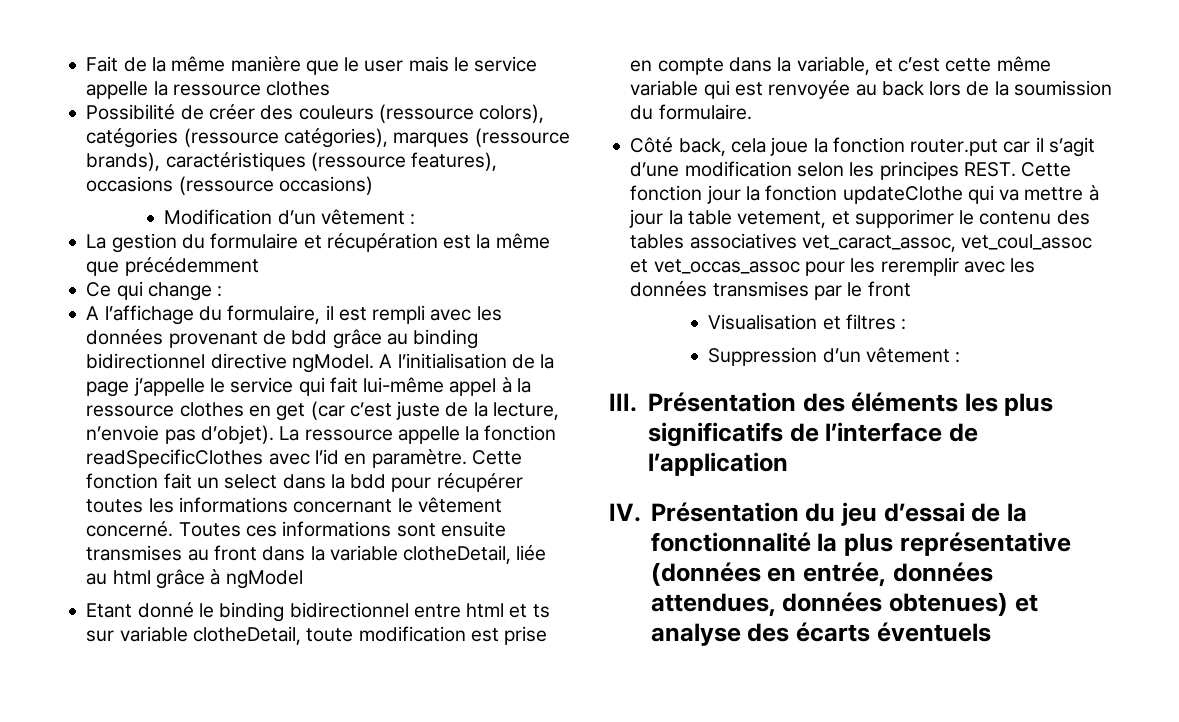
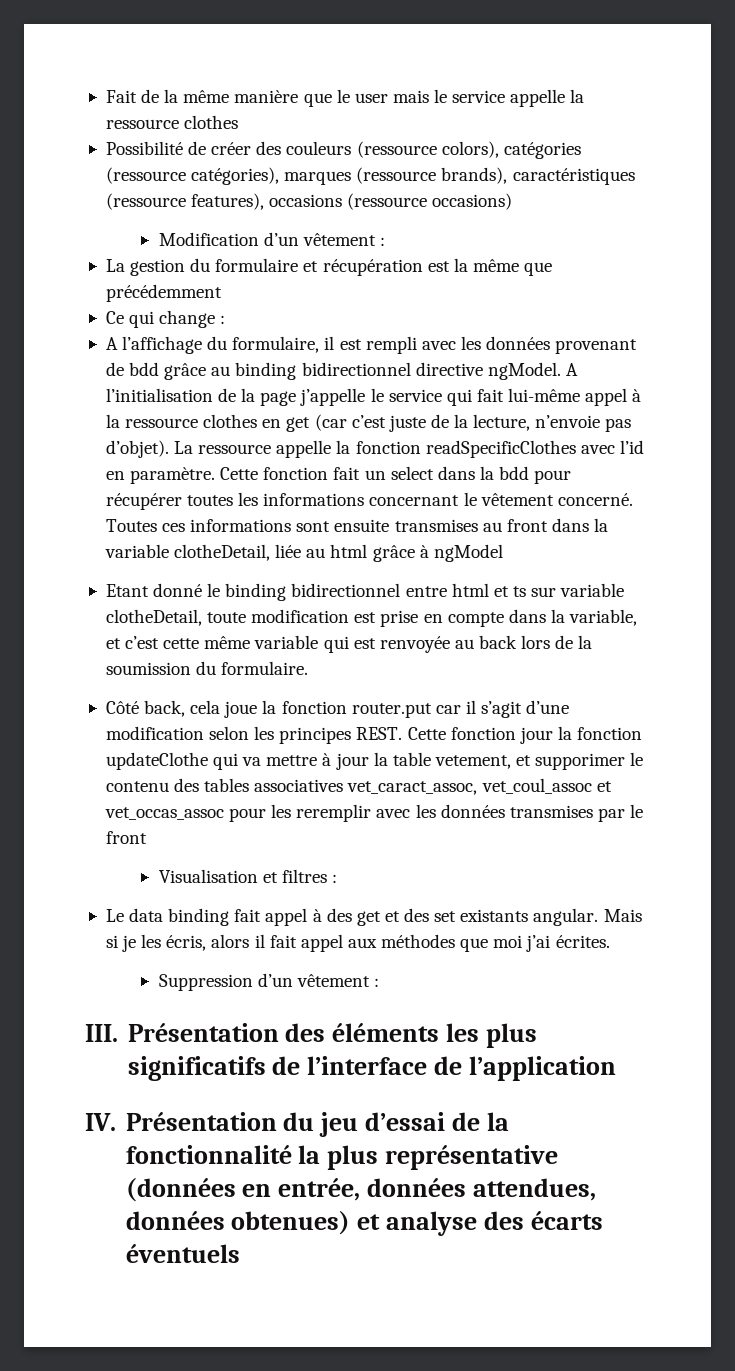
(907, 324) none -> [105,908,642,926] [105,934,610,952] // Le data binding fait appel à des get et des set existants angular. Mais si je les écris, alors il fait appel aux méthodes que moi j’ai écrites.

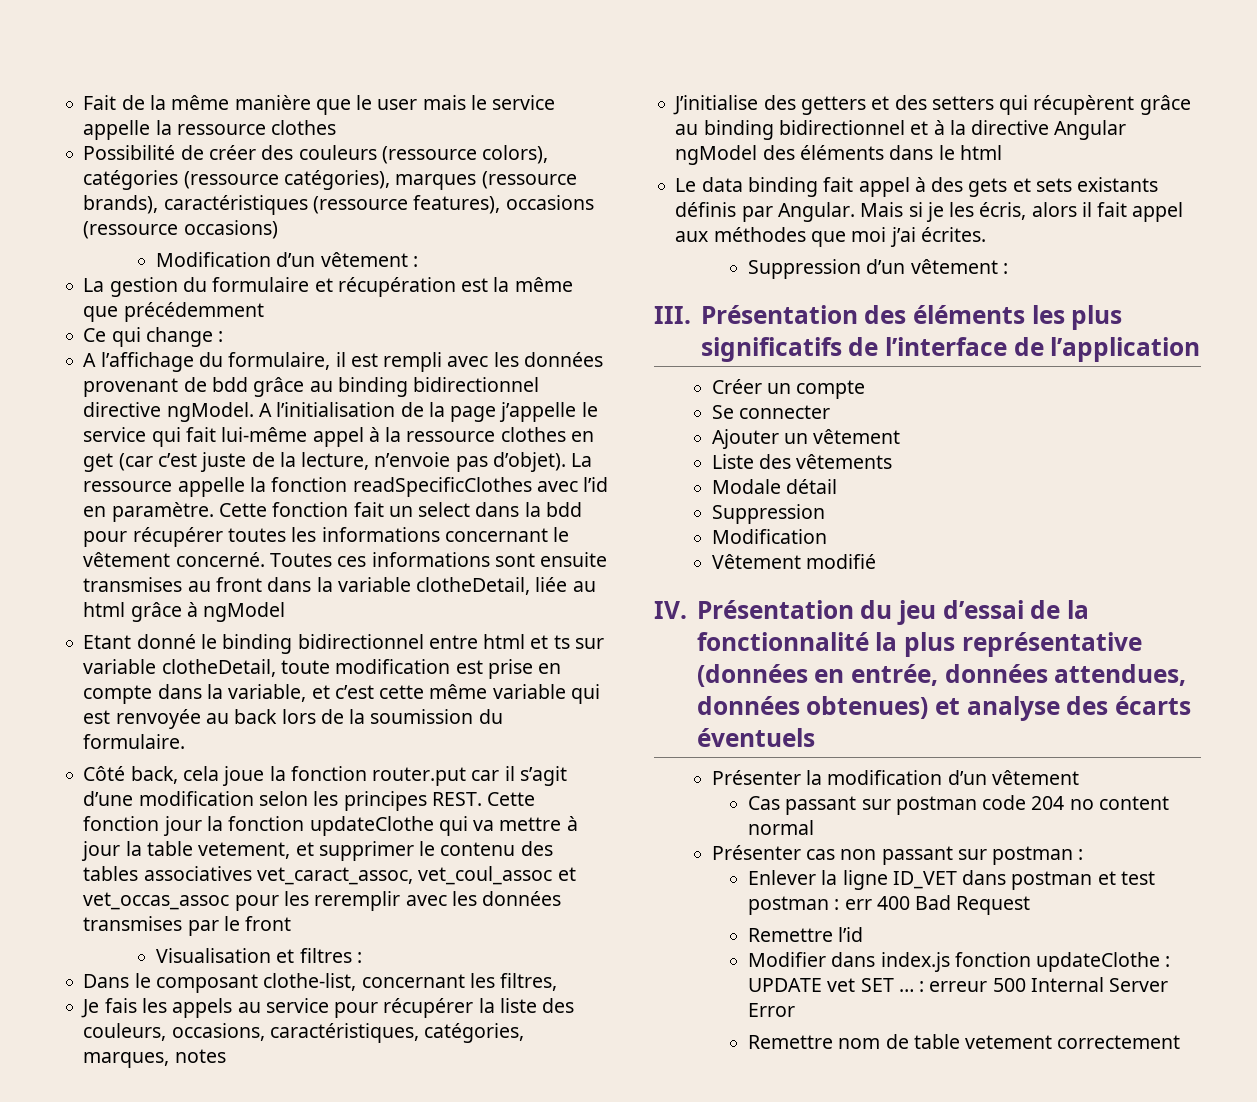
[535,753,626,770] supporimer -> [318,841,414,861] supprimer
(337, 878) none -> [83,973,558,993] [81,998,575,1018] [83,1023,525,1043] [83,1049,226,1068] [673,95,1191,115] [675,120,1127,140] [675,145,1002,165] // Dans le composant clothe-list, concernant les filtres, // Je fais les appels au service pour récupérer la liste des couleurs, occasions, caractéristiques, catégories, marques, notes // J’initialise des getters et des setters qui récupèrent grâce au binding bidirectionnel et à la directive Angular ngModel des éléments dans le html
[356,908,599,926] get et des set existants angular. -> [968,177,1159,197] [675,202,855,222] gets et sets existants définis par Angular.
(617, 1068) none -> [711,379,866,399] [711,405,830,419] [711,429,901,449] [711,454,893,469] [711,479,837,494] [711,504,825,524] [711,529,827,544] [711,554,876,569] // Créer un compte // Se connecter // Ajouter un vêtement // Liste des vêtements // Modale détail // Suppression // Modification // Vêtement modifié
(240, 1253) none -> [711,770,1079,785] [748,795,1169,815] [748,820,815,835] [711,845,1084,865] [748,870,1155,890] [748,895,1031,915] [748,927,864,942] [748,952,1171,972] [748,977,1169,992] [748,1003,796,1017] [748,1034,1181,1049] // Présenter la modification d’un vêtement // Cas passant sur postman code 204 no content normal // Présenter cas non passant sur postman : // Enlever la ligne ID_VET dans postman et test postman : err 400 Bad Request // Remettre l’id // Modifier dans index.js fonction updateClothe : UPDATE vet SET … : erreur 500 Internal Server Error // Remettre nom de table vetement correctement

